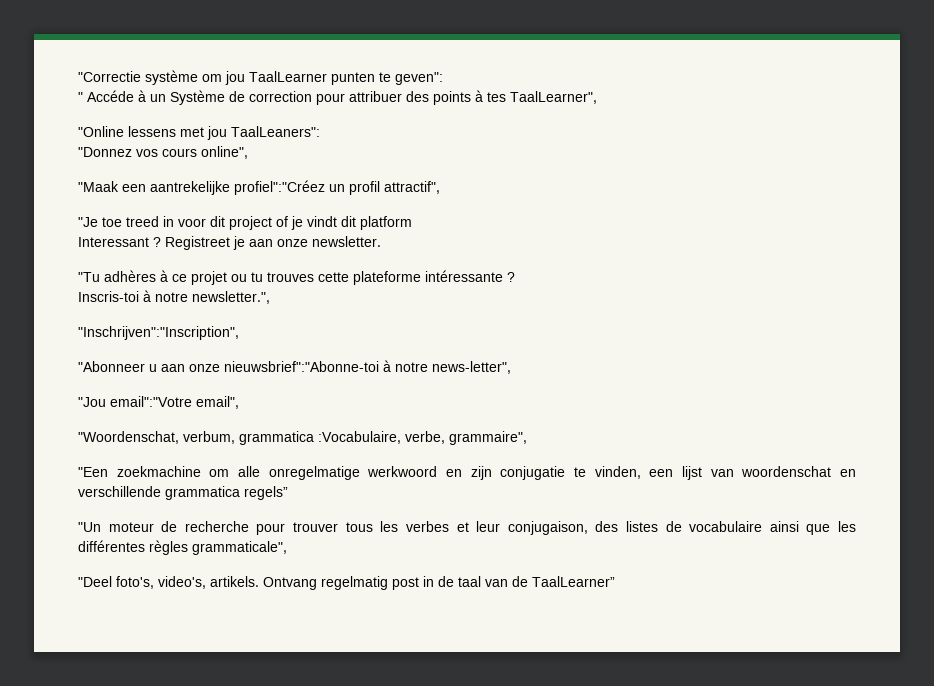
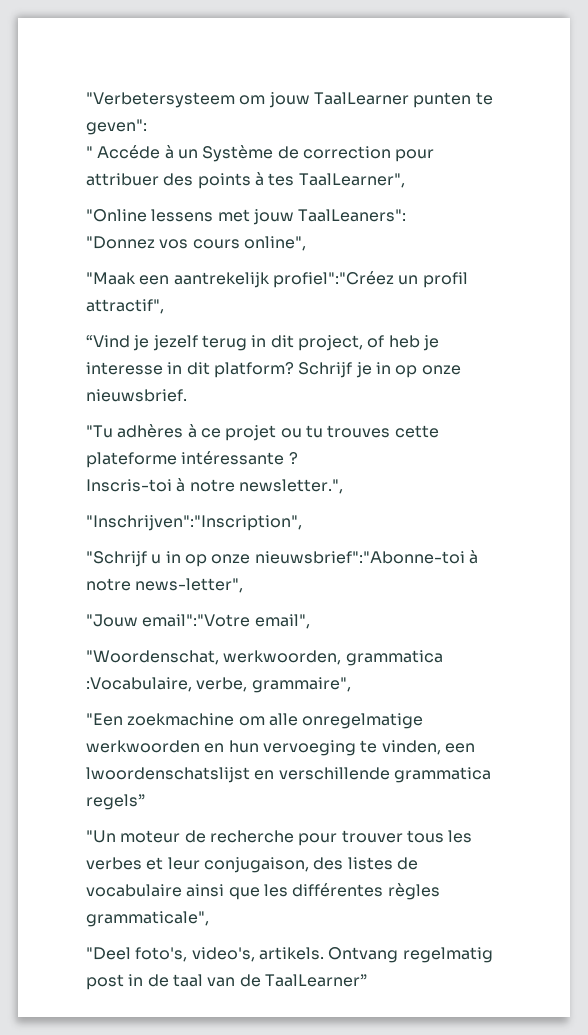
[78,70,245,85] "Correctie système om jou -> [86,92,310,108] "Verbetersysteem om jouw
[207,126,227,140] jou -> [252,209,294,225] jouw
[150,181,230,195] aantrekelijke -> [173,272,270,288] aantrekelijk
[78,216,412,230] [78,236,381,250] "Je toe treed in voor dit project of je vindt dit platform // Interessant ? Registreet je aan onze newsletter. -> [86,335,439,351] [86,362,461,378] [86,389,187,402] “Vind je jezelf terug in dit project, of heb je interesse in dit platform? Schrijf je in op onze nieuwsbrief.
[78,361,185,372] "Abonneer u aan -> [86,551,207,567] "Schrijf u in op
[78,397,106,407] "Jou -> [86,614,138,627] "Jouw
[183,431,235,444] verbum, -> [223,650,342,665] werkwoorden,
[367,466,832,480] werkwoord en zijn conjugatie te vinden, een lijst van woordenschat -> [86,740,475,756] [86,767,250,783] werkwoorden en hun vervoeging te vinden, een lwoordenschatslijst

